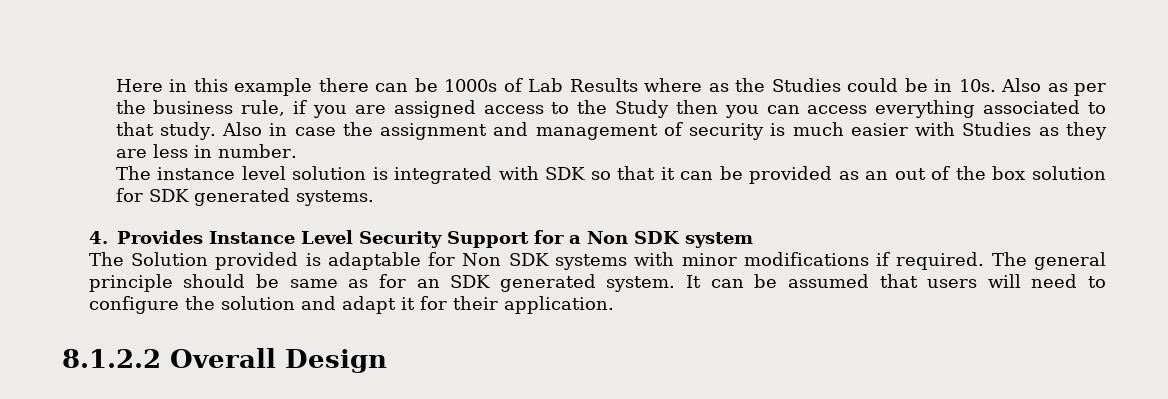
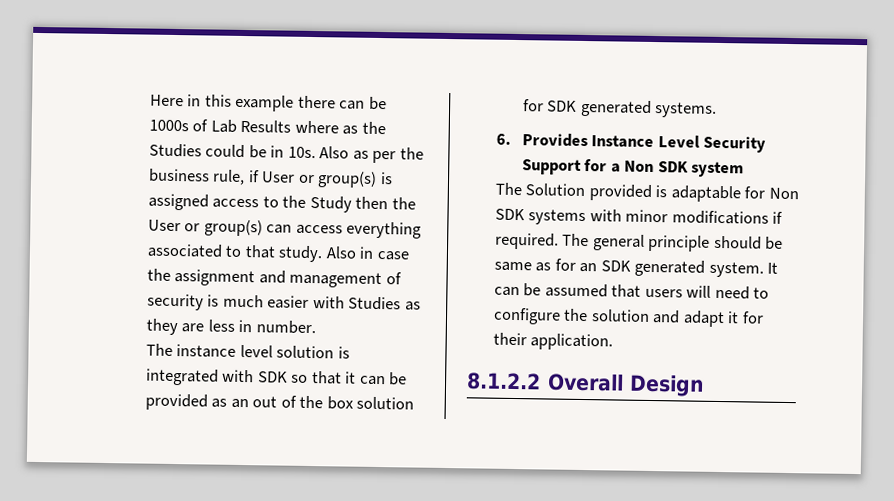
[312,105,386,118] you are -> [261,171,393,188] User or group(s) is
[724,105,759,118] you -> [391,197,416,210] [147,219,263,237] the User or group(s)
[88,231,108,244] 4. -> [495,133,511,145] 6.

